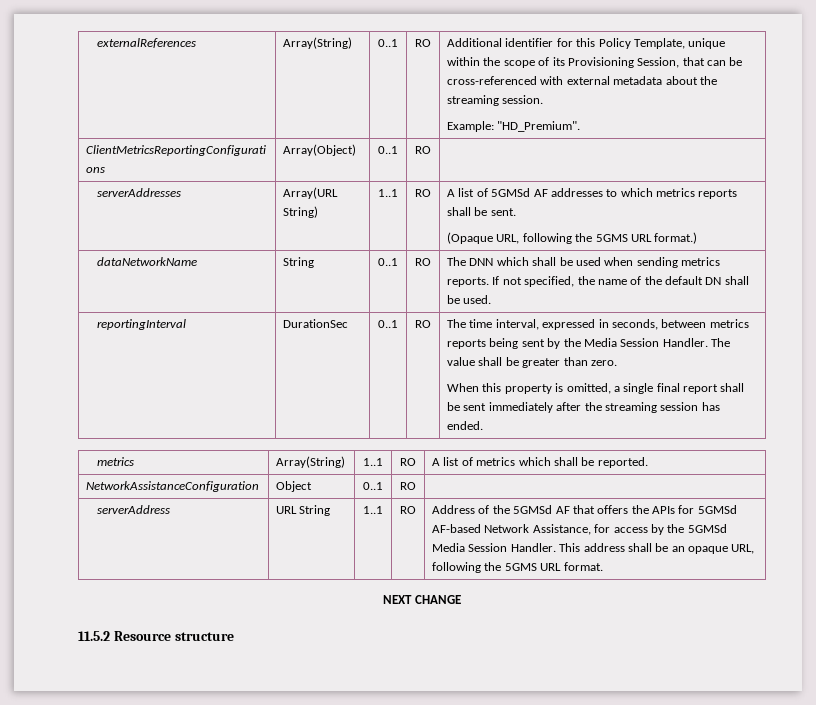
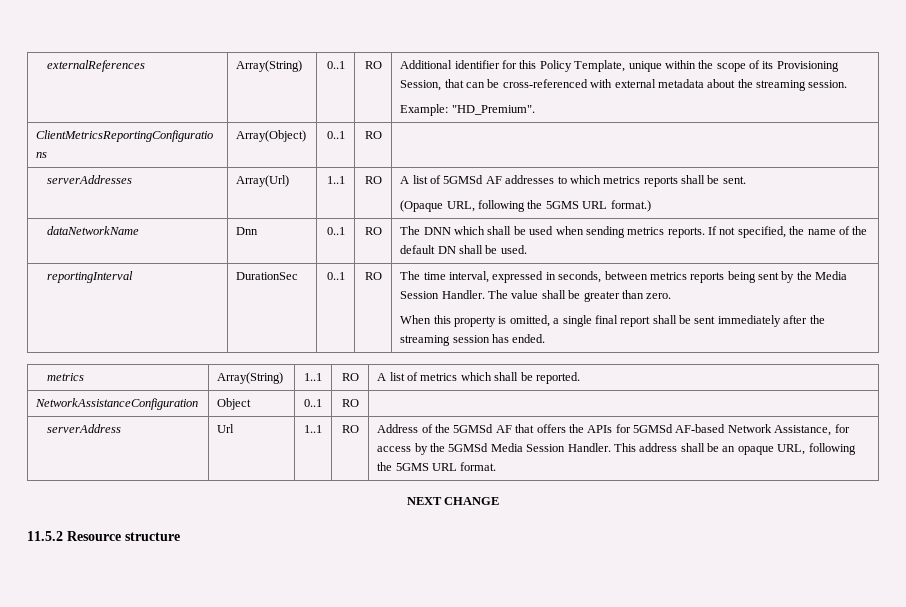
[283,187,339,199] [283,206,319,218] Array(URL String) -> [236,175,290,187] Array(Url)
[283,257,315,268] String -> [236,227,259,235] Dnn
[276,505,331,516] URL String -> [217,424,235,433] Url

